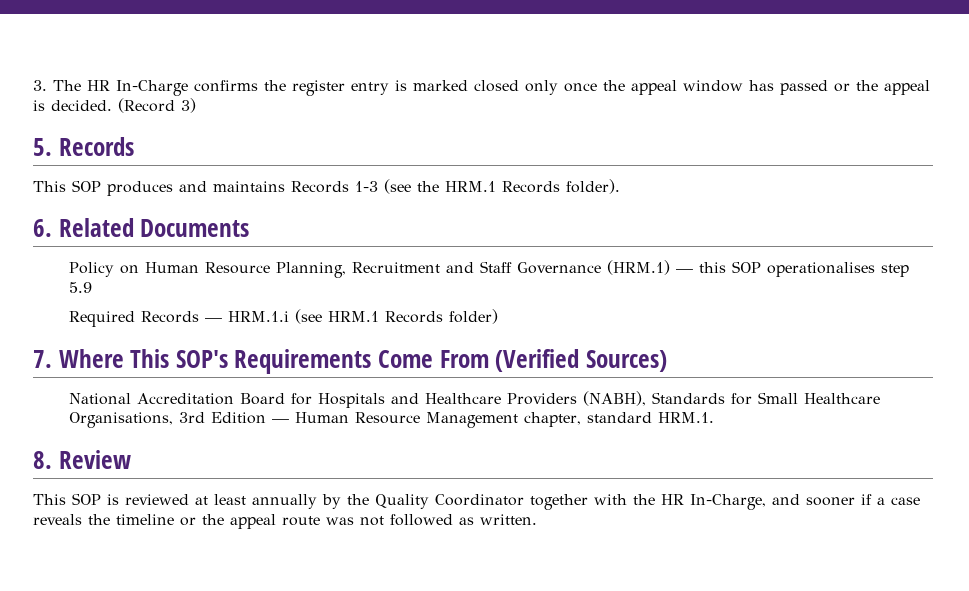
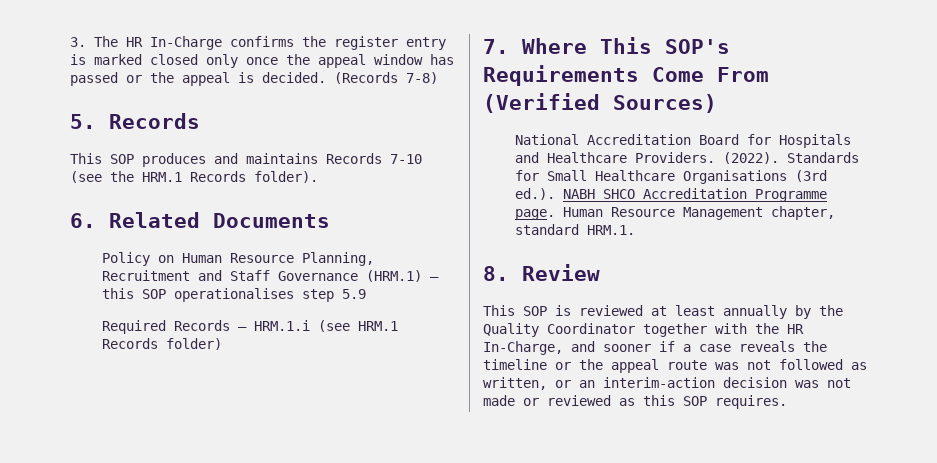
[118,98,196,113] (Record 3) -> [334,72,438,84] (Records 7-8)
[355,181,378,192] 1-3 -> [390,154,422,164] 7-10
[506,391,646,406] Providers (NABH), -> [634,152,779,164] Providers. (2022).
[68,412,289,428] Organisations, 3rd Edition — -> [682,170,827,184] [514,188,827,202] [514,209,555,220] Organisations (3rd ed.). NABH SHCO Accreditation Programme page.
[480,514,537,525] written. -> [483,377,851,390] [483,395,787,409] written, or an interim-action decision was not made or reviewed as this SOP requires.

